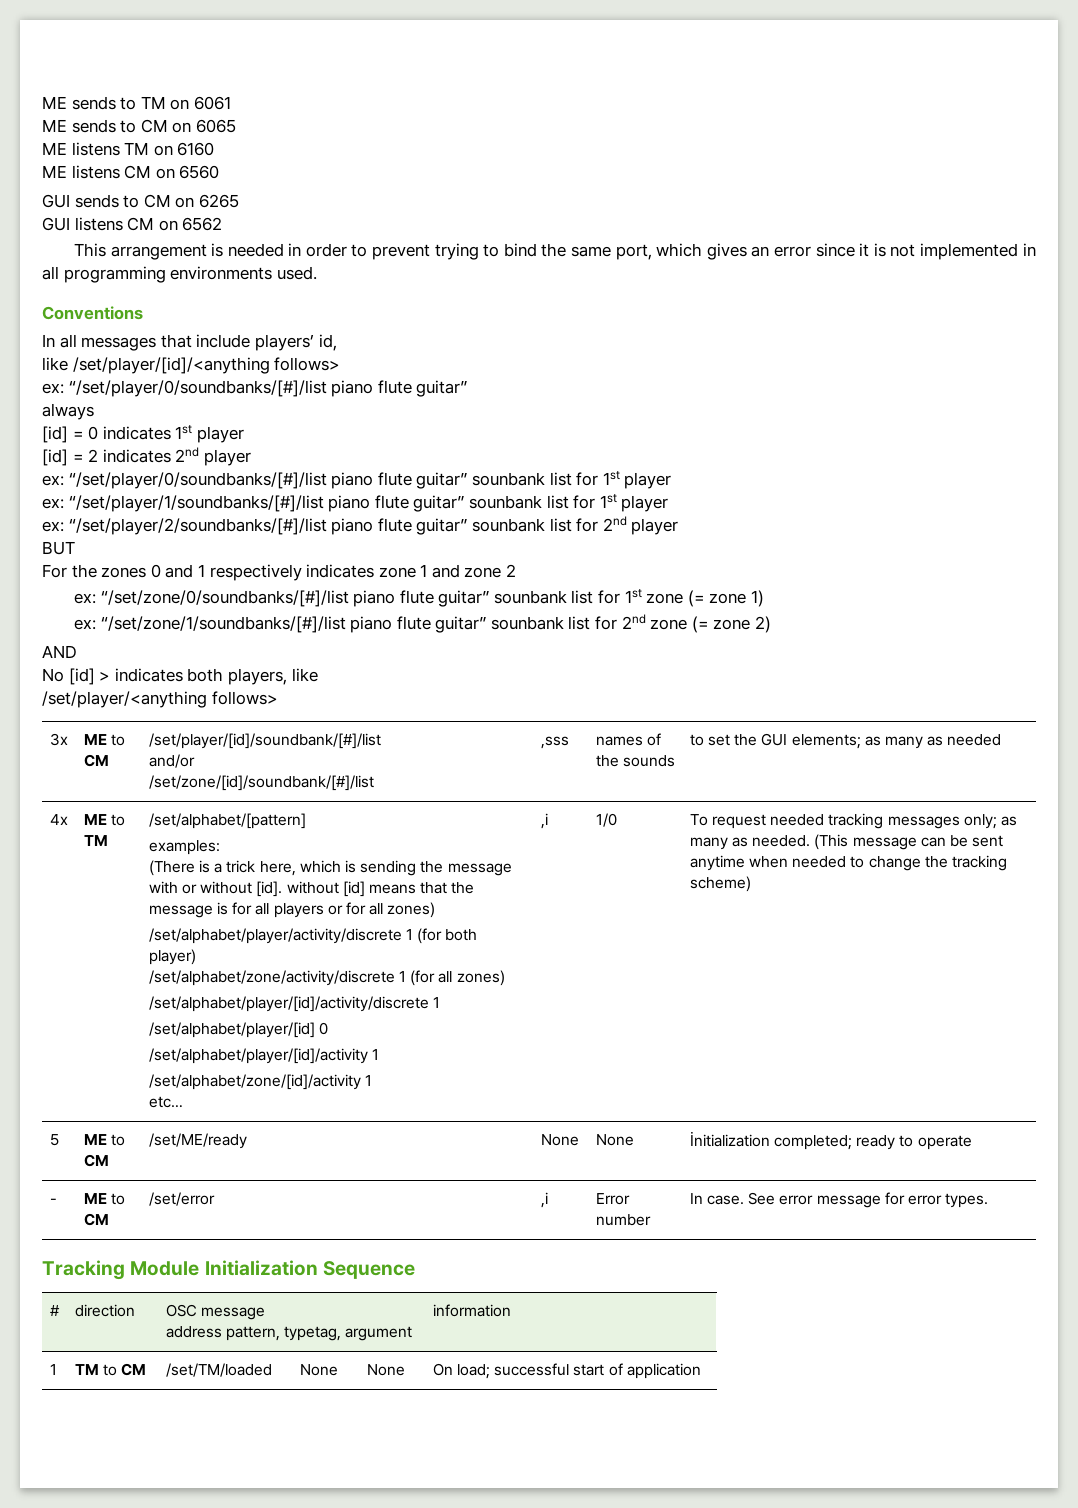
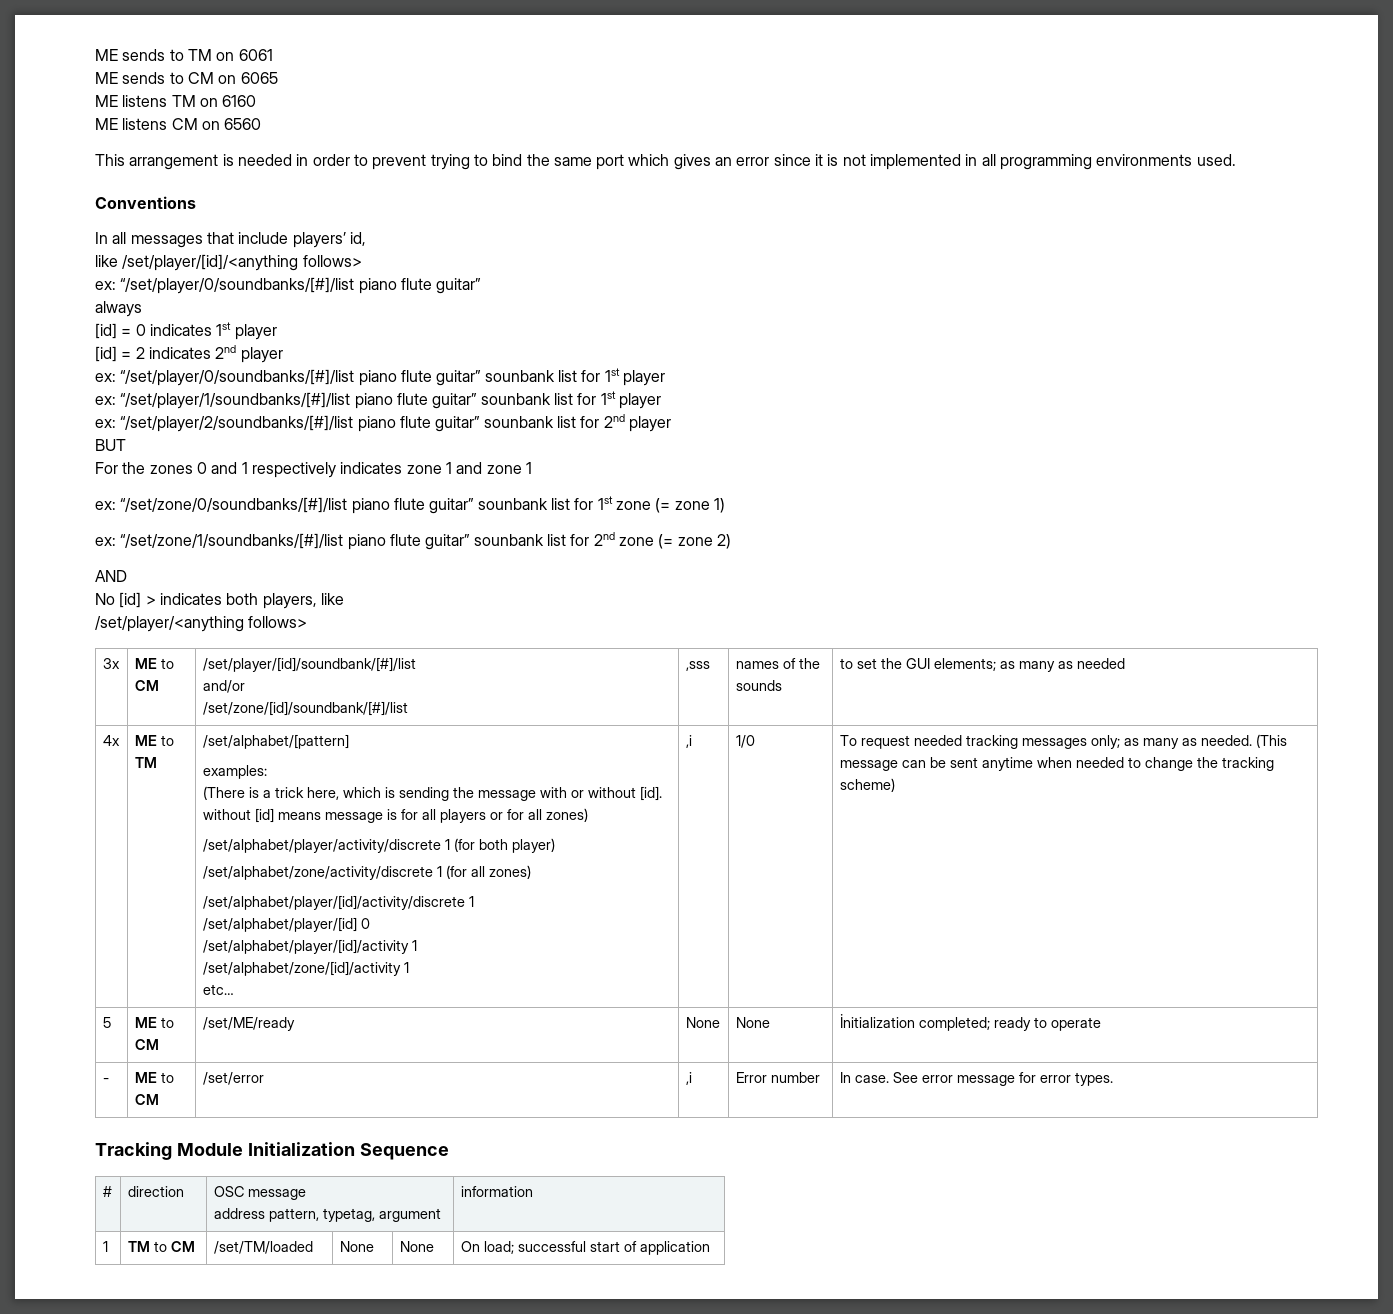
[42,194,239,208] [42,217,223,231] // GUI sends to CM on 6265 // GUI listens CM on 6562 -> (262, 124) none
[615,244,652,260] port, -> [596,154,625,170] port
[506,564,517,577] 2 -> [525,462,532,474] 1
[420,882,475,894] that the -> (321, 816) none

